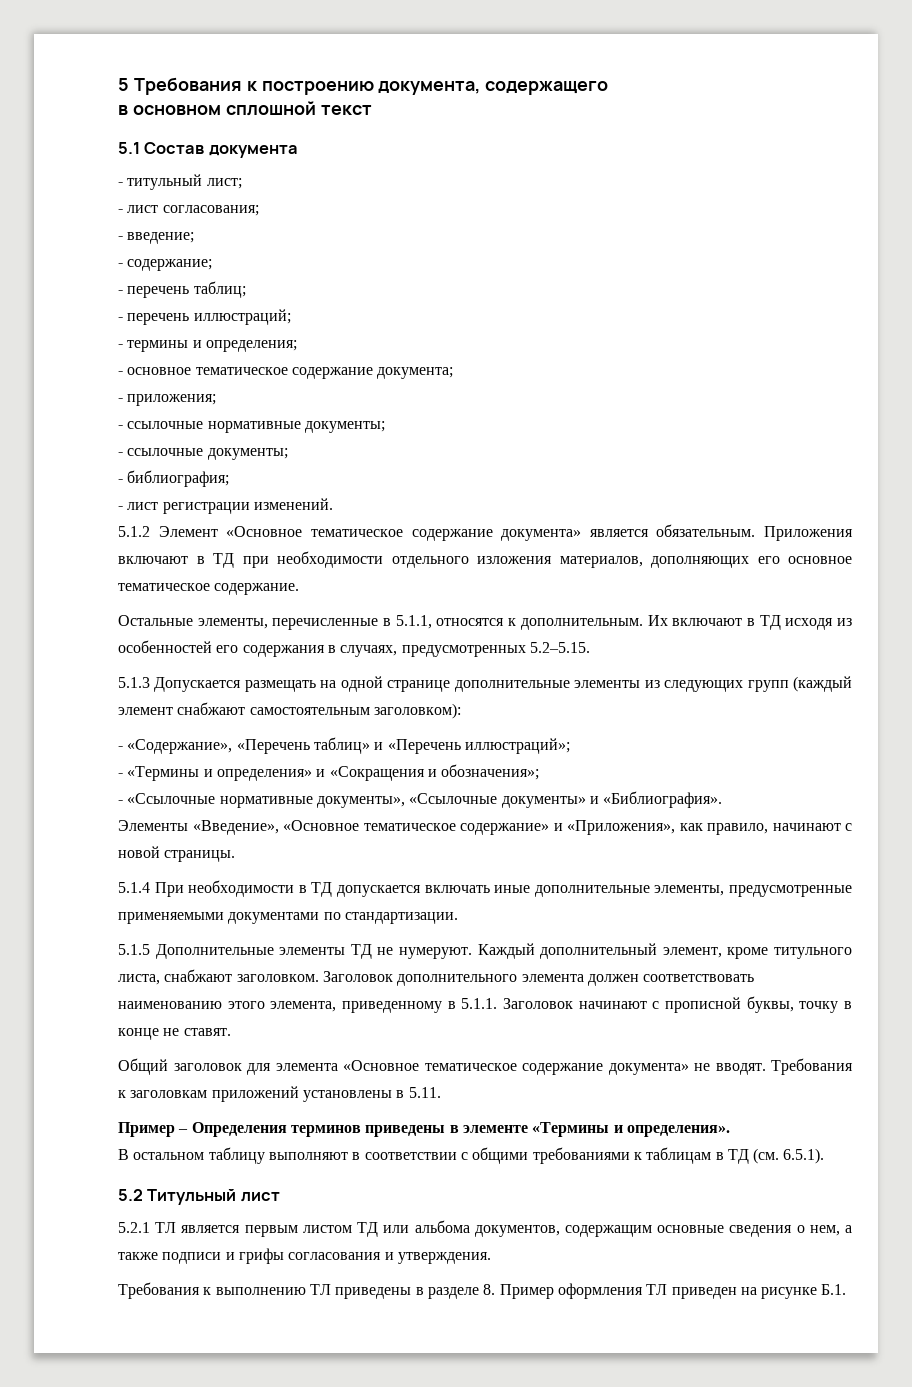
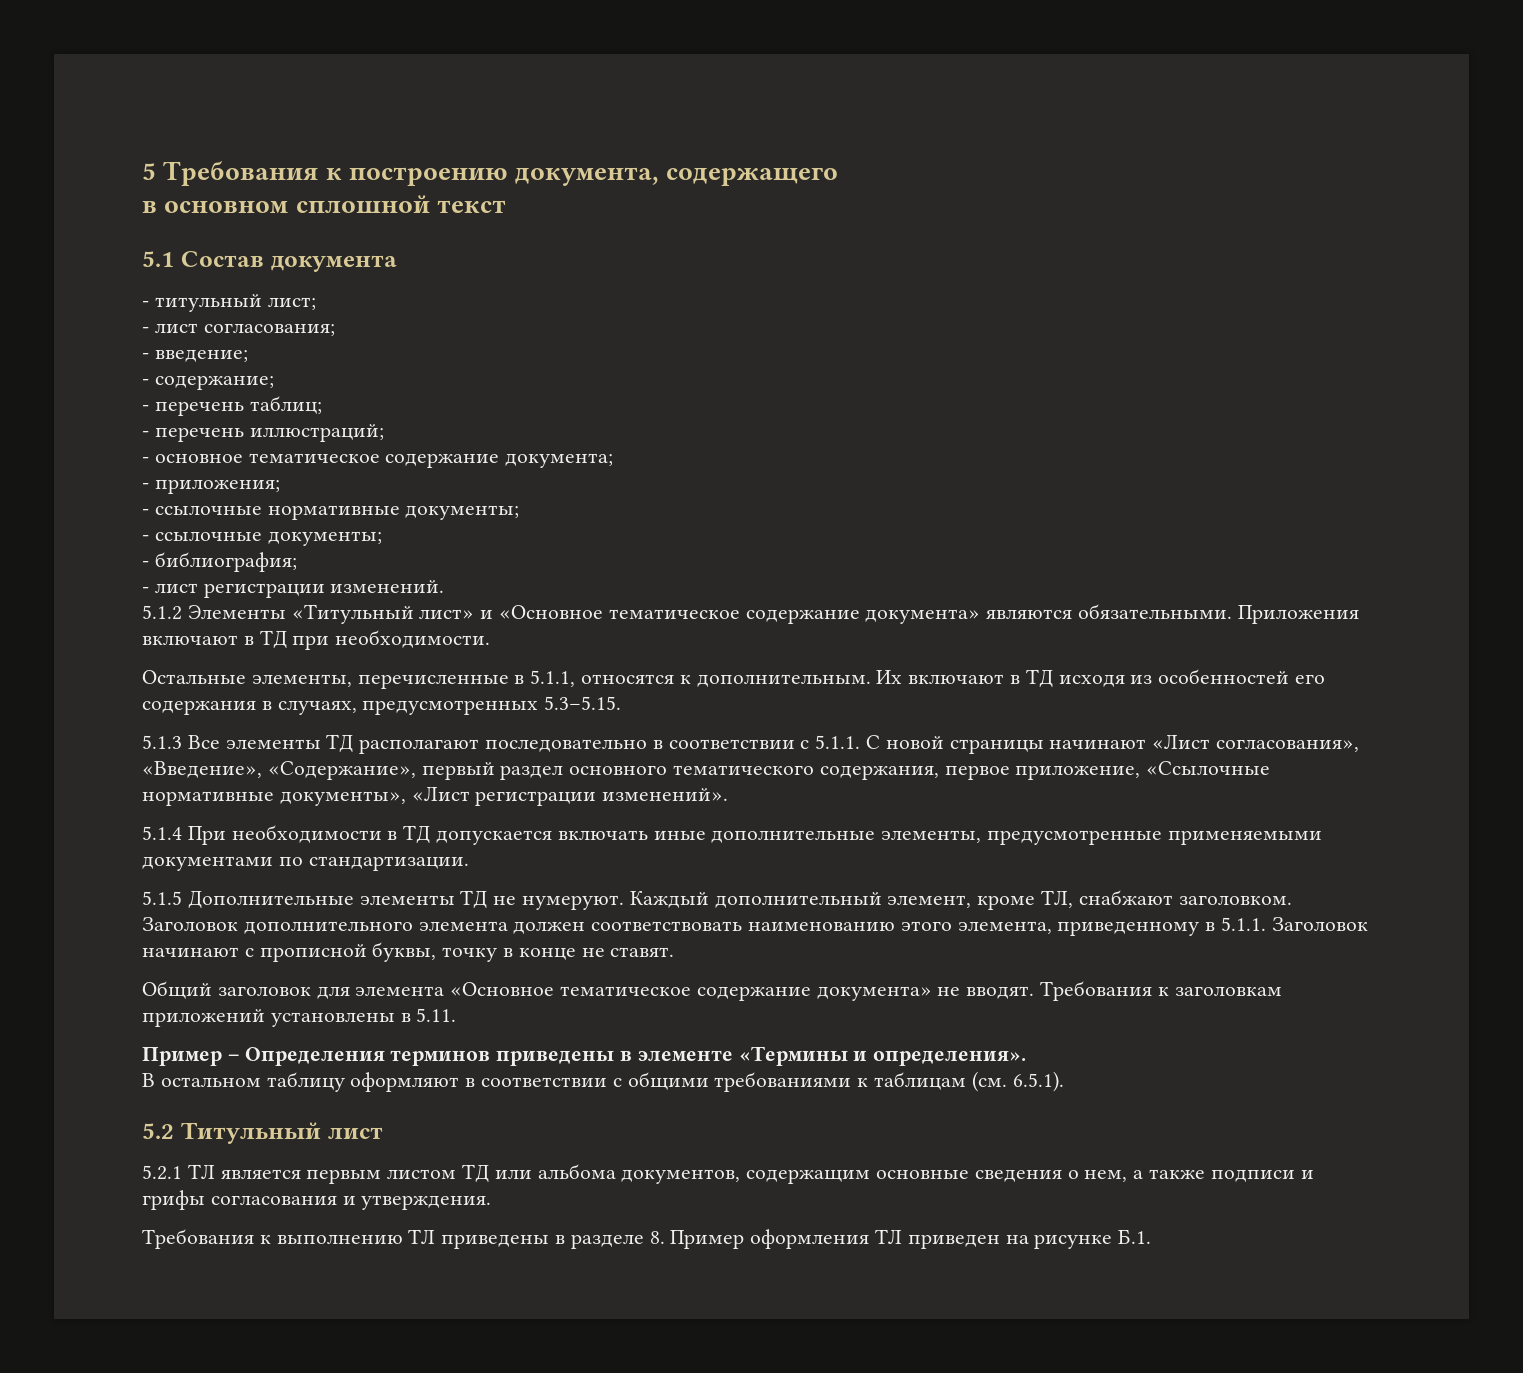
[118,340,297,352] // - термины и определения; -> (384, 433) none
[158,524,756,541] Элемент «Основное тематическое содержание документа» является обязательным. -> [187,604,1233,624] Элементы «Титульный лист» и «Основное тематическое содержание документа» являются обязательными.
[277,551,852,568] [118,583,300,595] необходимости отдельного изложения материалов, дополняющих его основное тематическое содержание. -> [335,630,491,648] необходимости.
[529,642,590,653] 5.2–5.15. -> [544,696,622,710] 5.3–5.15.
[154,676,853,692] [118,702,461,719] [118,737,570,754] [118,764,540,781] [118,791,723,808] [118,820,852,835] [118,846,236,862] Допускается размещать на одной странице дополнительные элементы из следующих групп (каждый элемент снабжают самостоятельным заголовком): // - «Содержание», «Перечень таблиц» и «Перечень иллюстраций»; // - «Термины и определения» и «Сокращения и обозначения»; // - «Ссылочные нормативные документы», «Ссылочные документы» и «Библиография». // Элементы «Введение», «Основное тематическое содержание» и «Приложения», как правило, начинают с новой страницы. -> [187,734,1360,754] [142,761,1271,780] [142,786,729,806] Все элементы ТД располагают последовательно в соответствии с 5.1.1. С новой страницы начинают «Лист согласования», «Введение», «Содержание», первый раздел основного тематического содержания, первое приложение, «Ссылочные нормативные документы», «Лист регистрации изменений».
[774,947,853,959] [118,974,160,985] титульного листа, -> [1041,890,1074,908] ТЛ,
[268,1152,348,1160] выполняют -> [350,1072,460,1092] оформляют
[715,1149,749,1164] в ТД -> (967, 1081) none

